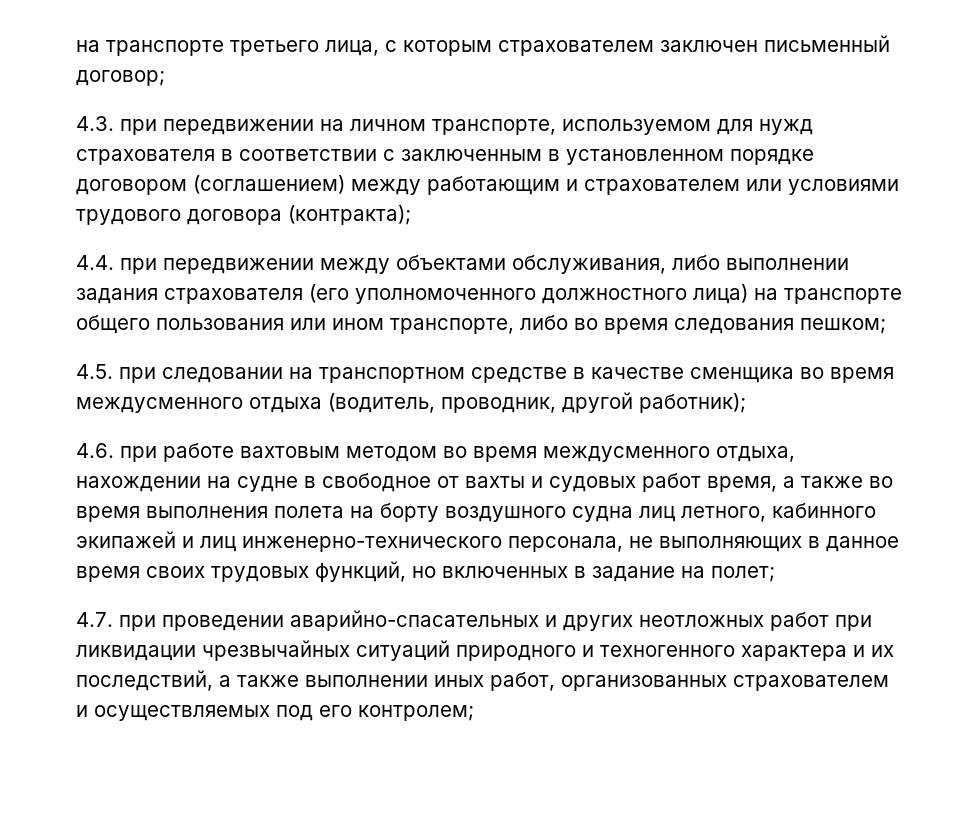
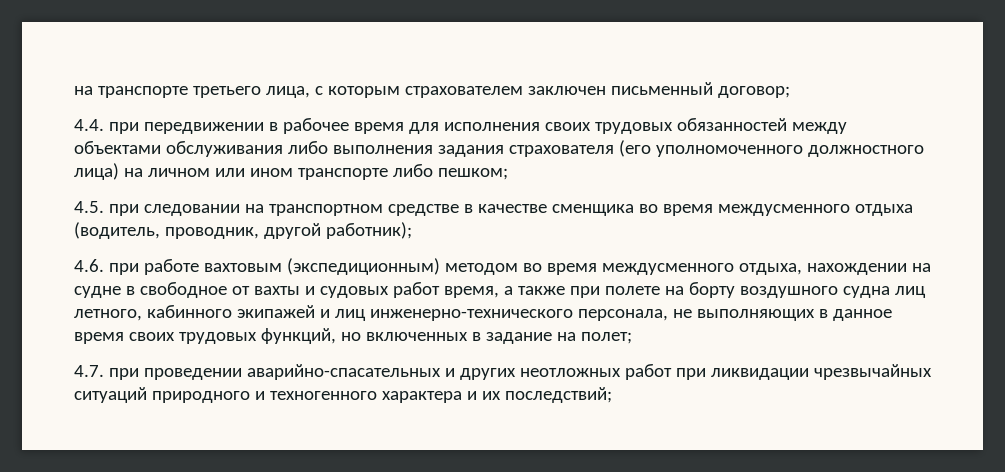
[76,116,813,135] [76,149,814,165] [76,175,899,195] [76,205,411,225] [76,255,849,274] 4.3. при передвижении на личном транспорте, используемом для нужд страхователя в соответствии с заключенным в установленном порядке договором (соглашением) между работающим и страхователем или условиями трудового договора (контракта); // 4.4. при передвижении между объектами обслуживания, либо выполнении -> [74,118,847,134] [74,141,433,157] 4.4. при передвижении в рабочее время для исполнения своих трудовых обязанностей между объектами обслуживания либо выполнения
[784,288,902,304] [76,315,794,334] транспорте общего пользования или ином транспорте, либо во время следования -> [147,164,433,180] личном или ином транспорте либо
(340, 452) none -> [286,258,440,275] (экспедиционным)
[869,476,893,488] [76,506,344,522] во время выполнения полета -> [569,286,660,298] при полете
[76,670,889,691] [76,705,474,721] последствий, а также выполнении иных работ, организованных страхователем и осуществляемых под его контролем; -> [504,387,612,403] последствий;

